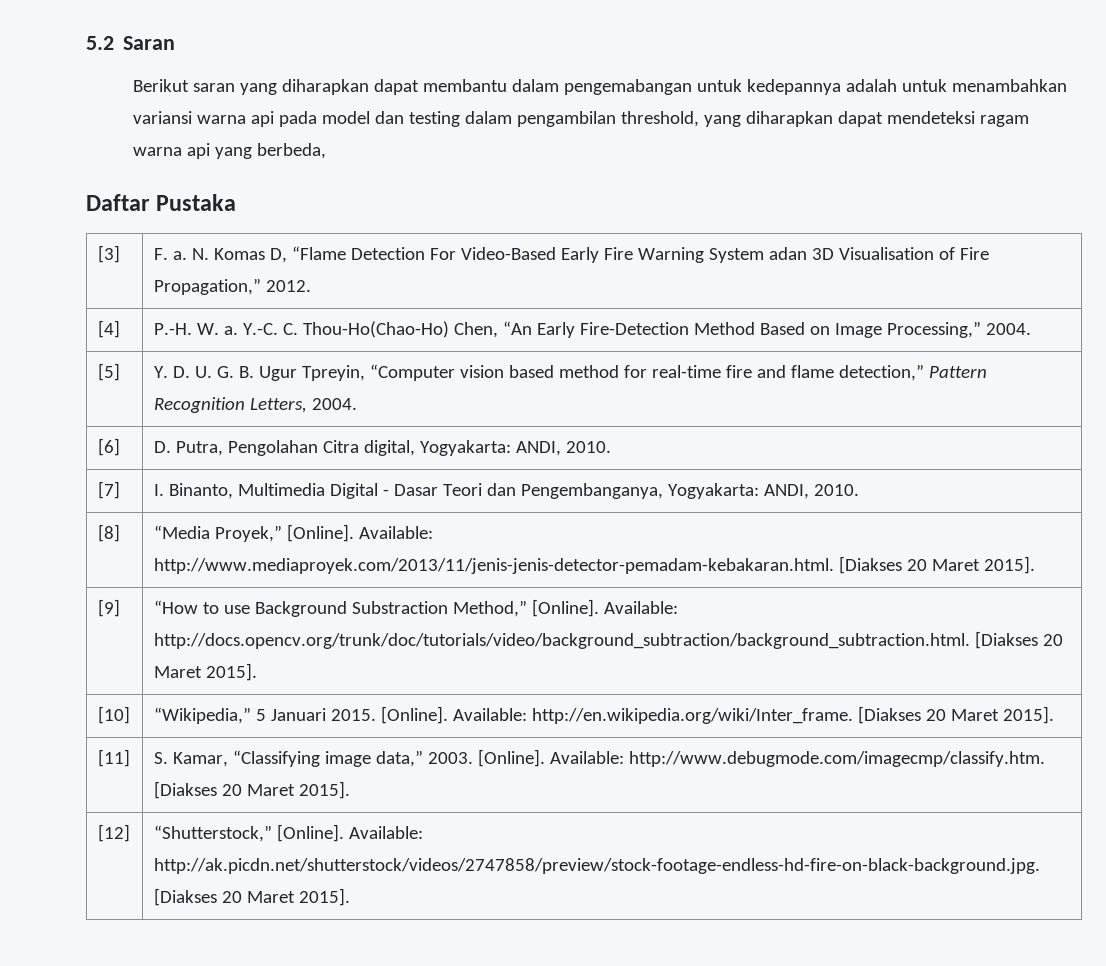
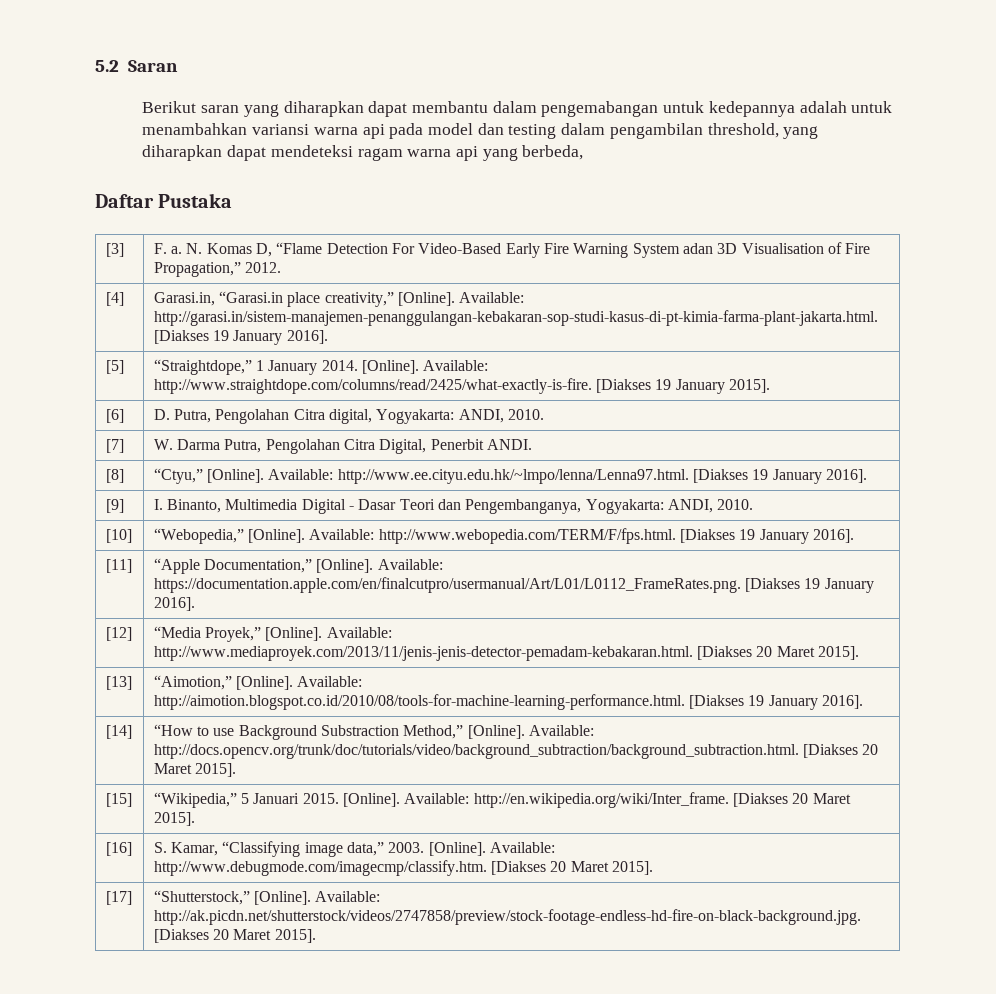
[153,321,1031,338] [97,363,120,381] [153,364,987,381] [153,397,357,413] P.-H. W. a. Y.-C. C. Thou-Ho(Chao-Ho) Chen, “An Early Fire-Detection Method Based on Image Processing,” 2004. // [5] | Y. D. U. G. B. Ugur Tpreyin, “Computer vision based method for real-time fire and flame detection,” Pattern Recognition Letters, 2004. -> [153,291,525,307] [153,310,878,326] [153,330,328,345] [105,360,124,374] [153,359,489,375] [153,378,770,394] Garasi.in, “Garasi.in place creativity,” [Online]. Available: http://garasi.in/sistem-manajemen-penanggulangan-kebakaran-sop-studi-kasus-di-pt-kimia-farma-plant-jakarta.html. [Diakses 19 January 2016]. // [5] | “Straightdope,” 1 January 2014. [Online]. Available: http://www.straightdope.com/columns/read/2425/what-exactly-is-fire. [Diakses 19 January 2015].
(120, 490) none -> [153,439,532,454] [105,469,124,483] [153,468,867,484] [105,499,124,513] | W. Darma Putra, Pengolahan Citra Digital, Penerbit ANDI. // [8] | “Ctyu,” [Online]. Available: http://www.ee.cityu.edu.hk/~lmpo/lenna/Lenna97.html. [Diakses 19 January 2016]. // [9]
[97,524,120,542] [8] -> [105,529,132,543] [153,528,854,544] [105,559,132,573] [153,558,443,574] [153,577,874,593] [153,597,195,611] [105,627,132,641] [10] | “Webopedia,” [Online]. Available: http://www.webopedia.com/TERM/F/fps.html. [Diakses 19 January 2016]. // [11] | “Apple Documentation,” [Online]. Available: https://documentation.apple.com/en/finalcutpro/usermanual/Art/L01/L0112_FrameRates.png. [Diakses 19 January 2016]. // [12]
[97,599,120,617] [9] -> [105,676,132,690] [153,675,363,690] [153,694,863,710] [105,725,132,739] [13] | “Aimotion,” [Online]. Available: http://aimotion.blogspot.co.id/2010/08/tools-for-machine-learning-performance.html. [Diakses 19 January 2016]. // [14]
[97,706,130,724] [10] -> [105,793,132,807] [15]
[97,749,130,767] [11] -> [105,842,132,856] [16]
[97,824,130,842] [12] -> [105,891,132,905] [17]

